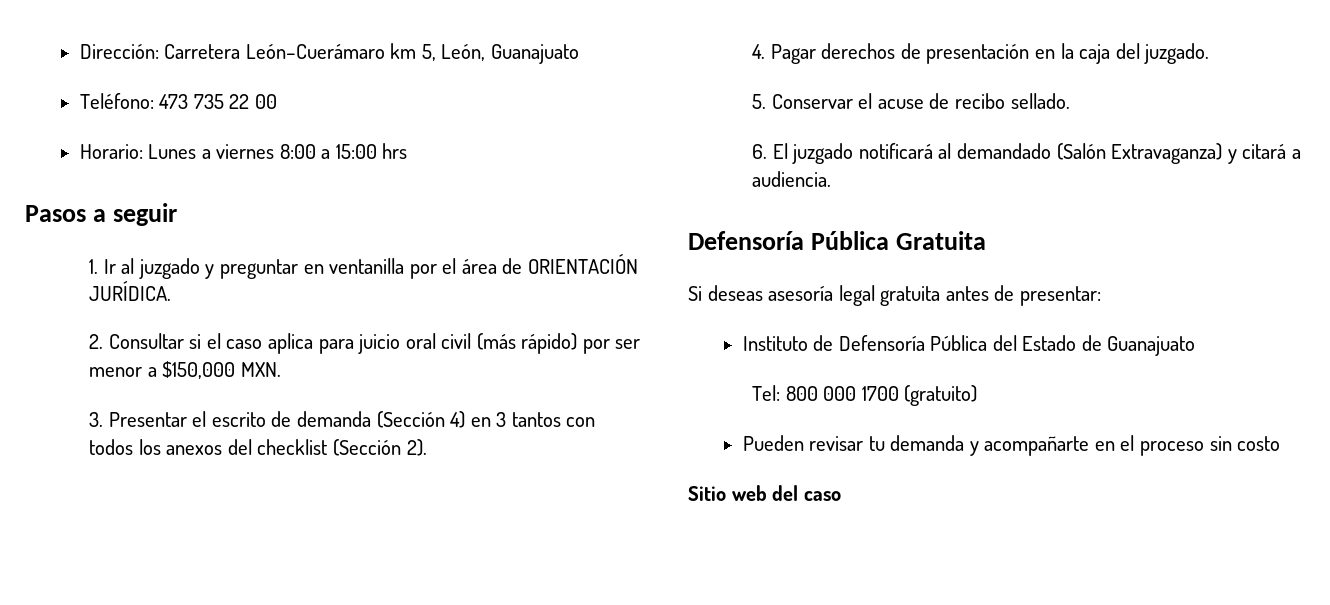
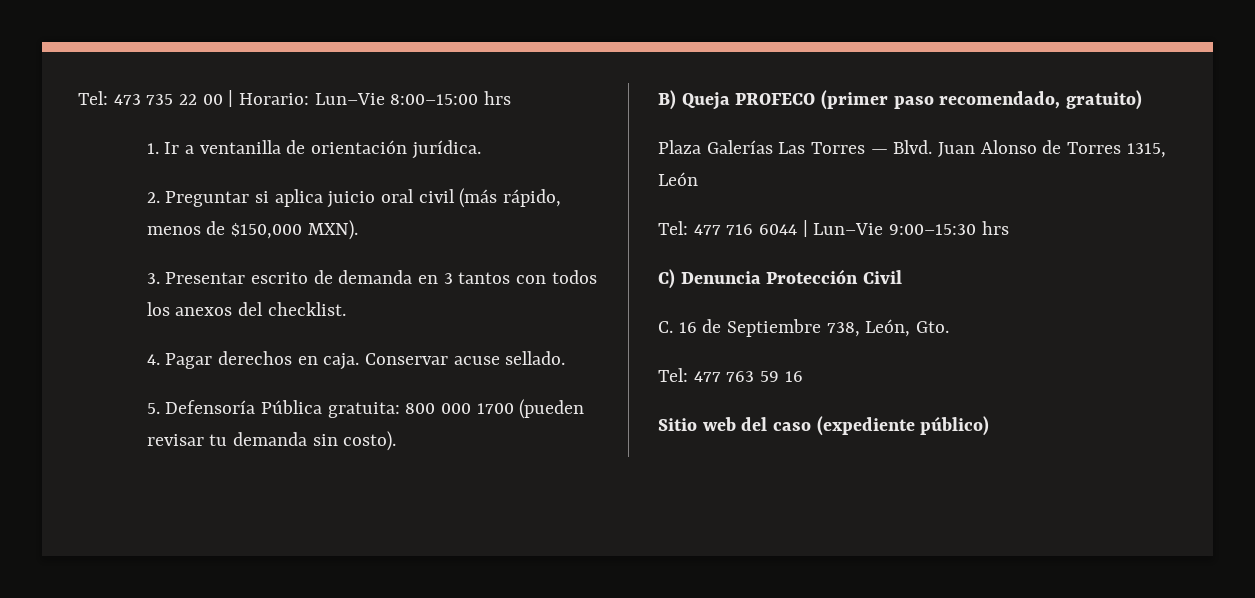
[79,43,579,64] [79,93,277,109] [79,143,408,159] [25,203,177,226] [89,254,638,279] [89,281,172,301] [89,333,641,354] [89,361,281,379] Dirección: Carretera León–Cuerámaro km 5, León, Guanajuato // Teléfono: 473 735 22 00 // Horario: Lunes a viernes 8:00 a 15:00 hrs // Pasos a seguir // 1. Ir al juzgado y preguntar en ventanilla por el área de ORIENTACIÓN JURÍDICA. // 2. Consultar si el caso aplica para juicio oral civil (más rápido) por ser menor a $150,000 MXN. -> [78,90,512,107] [146,140,481,159] [146,188,562,208] [146,220,358,240] Tel: 473 735 22 00 | Horario: Lun–Vie 8:00–15:00 hrs // 1. Ir a ventanilla de orientación jurídica. // 2. Preguntar si aplica juicio oral civil (más rápido, menos de $150,000 MXN).
[192,411,207,427] el -> (246, 278) none
[376,411,466,428] (Sección 4) -> (413, 277) none
[257,439,427,456] checklist (Sección 2). -> [267,302,346,316] checklist.
[900,43,1210,64] [752,93,1070,109] [752,143,1301,164] [752,171,832,187] [688,231,986,250] [688,285,1101,306] [742,335,1196,356] [752,385,781,401] de presentación en la caja del juzgado. // 5. Conservar el acuse de recibo sellado. // 6. El juzgado notificará al demandado (Salón Extravaganza) y citará a audiencia. // Defensoría Pública Gratuita // Si deseas asesoría legal gratuita antes de presentar: // Instituto de Defensoría Pública del Estado de Guanajuato // Tel: -> [297,351,566,370] [146,400,400,418] en caja. Conservar acuse sellado. // 5. Defensoría Pública gratuita:
[904,385,978,406] [742,435,804,451] (gratuito) // Pueden -> [519,399,585,419] (pueden
[969,435,1281,456] y acompañarte en el proceso sin costo -> [312,431,397,451] [658,90,1143,110] [658,140,1166,158] [658,172,698,186] [658,220,1009,237] [658,269,903,289] [658,319,950,337] [658,368,803,382] sin costo). // B) Queja PROFECO (primer paso recomendado, gratuito) // Plaza Galerías Las Torres — Blvd. Juan Alonso de Torres 1315, León // Tel: 477 716 6044 | Lun–Vie 9:00–15:30 hrs // C) Denuncia Protección Civil // C. 16 de Septiembre 738, León, Gto. // Tel: 477 763 59 16
(841, 496) none -> [816,416,990,436] (expediente público)

